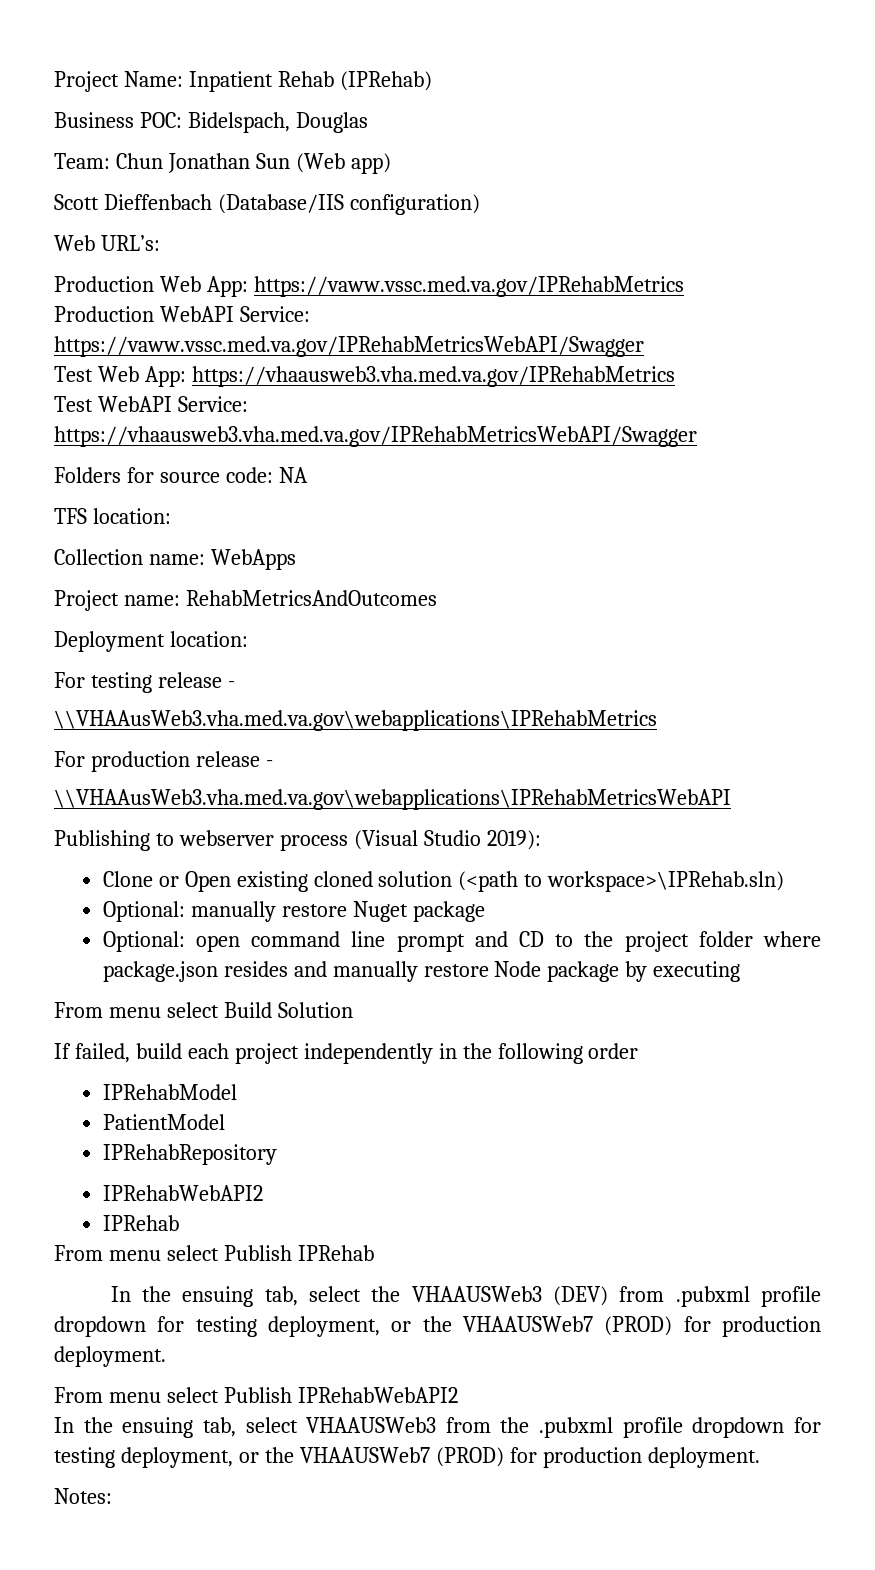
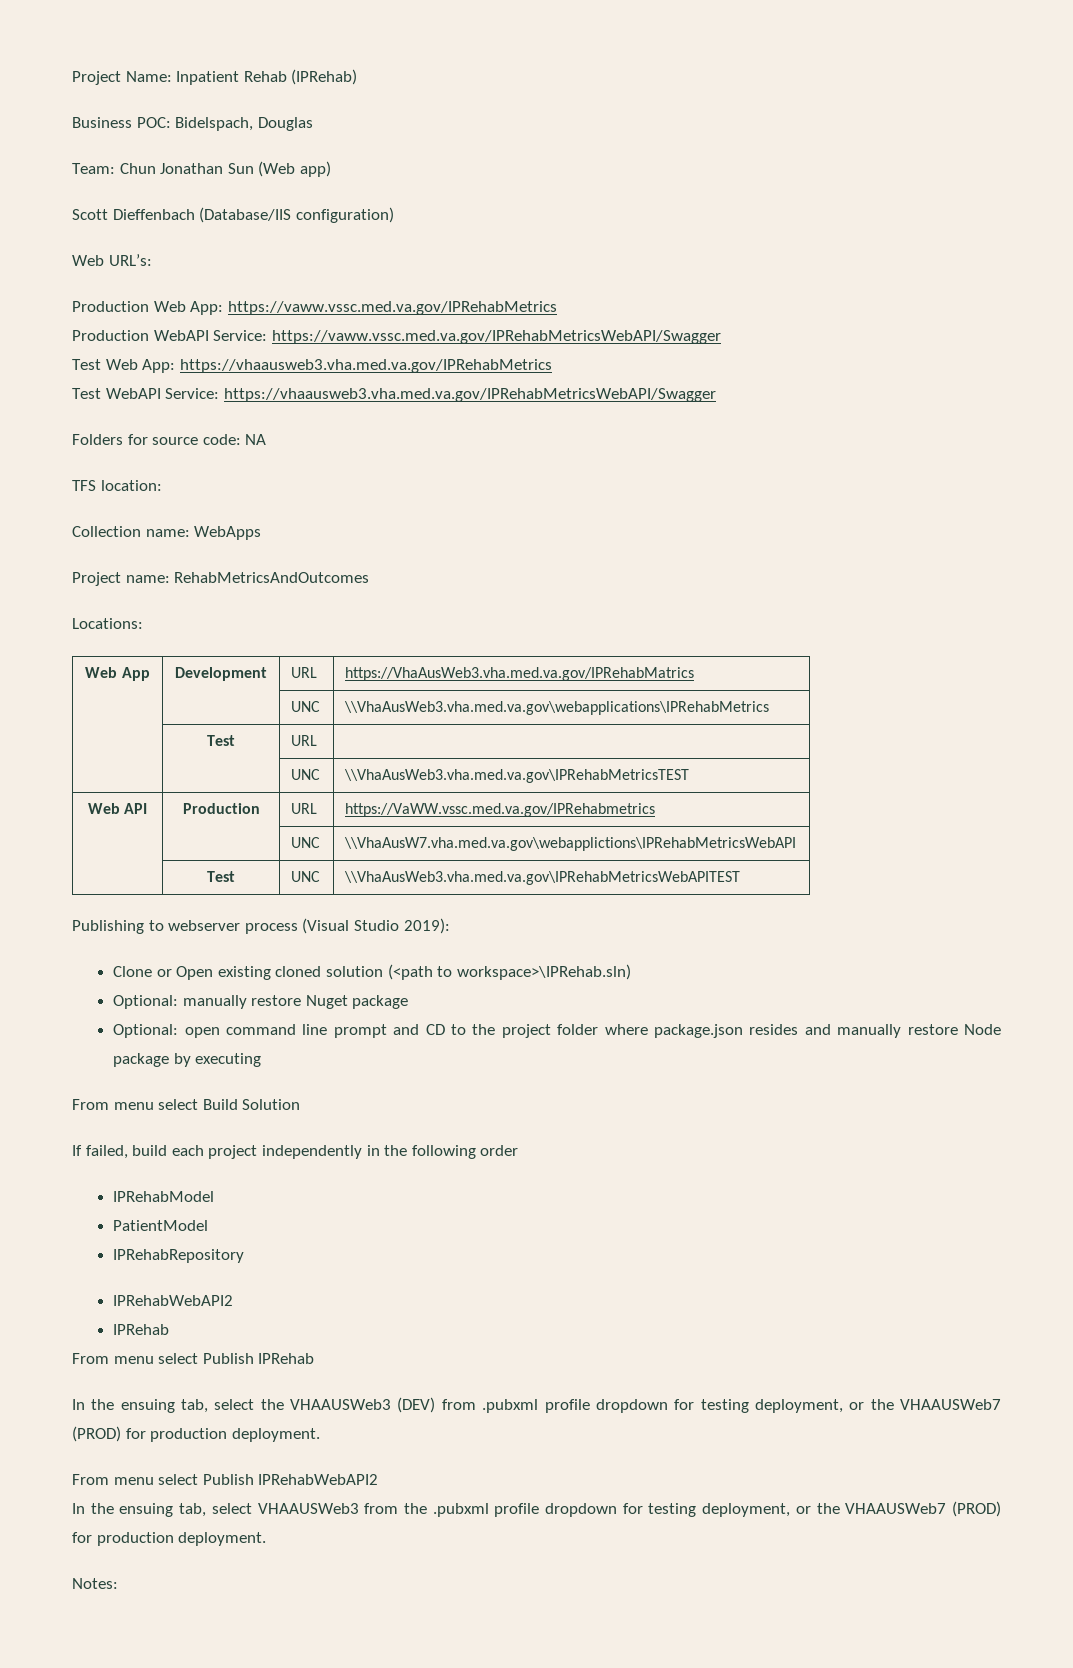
[54,631,248,652] [54,672,235,693] [54,710,657,731] [54,751,273,772] [54,789,731,810] Deployment location: // For testing release - // \\VHAAusWeb3.vha.med.va.gov\webapplications\IPRehabMetrics // For production release - // \\VHAAusWeb3.vha.med.va.gov\webapplications\IPRehabMetricsWebAPI -> [72,618,143,629] [85,667,150,681] [175,667,267,681] [291,667,318,678] [345,667,695,681] [291,701,321,712] [344,701,770,715] [207,735,235,746] [291,735,318,746] [291,769,321,780] [344,769,690,783] [87,803,148,814] [182,803,260,814] [291,803,318,814] [345,803,656,817] [291,837,321,848] [344,837,797,851] [207,871,235,882] [291,871,321,882] [344,871,741,885] Locations: // Web App | Development | URL | https://VhaAusWeb3.vha.med.va.gov/IPRehabMatrics // | | UNC | \\VhaAusWeb3.vha.med.va.gov\webapplications\IPRehabMetrics // | Test | URL | // | | UNC | \\VhaAusWeb3.vha.med.va.gov\IPRehabMetricsTEST // Web API | Production | URL | https://VaWW.vssc.med.va.gov/IPRehabmetrics // | | UNC | \\VhaAusW7.vha.med.va.gov\webapplictions\IPRehabMetricsWebAPI // | Test | UNC | \\VhaAusWeb3.vha.med.va.gov\IPRehabMetricsWebAPITEST

